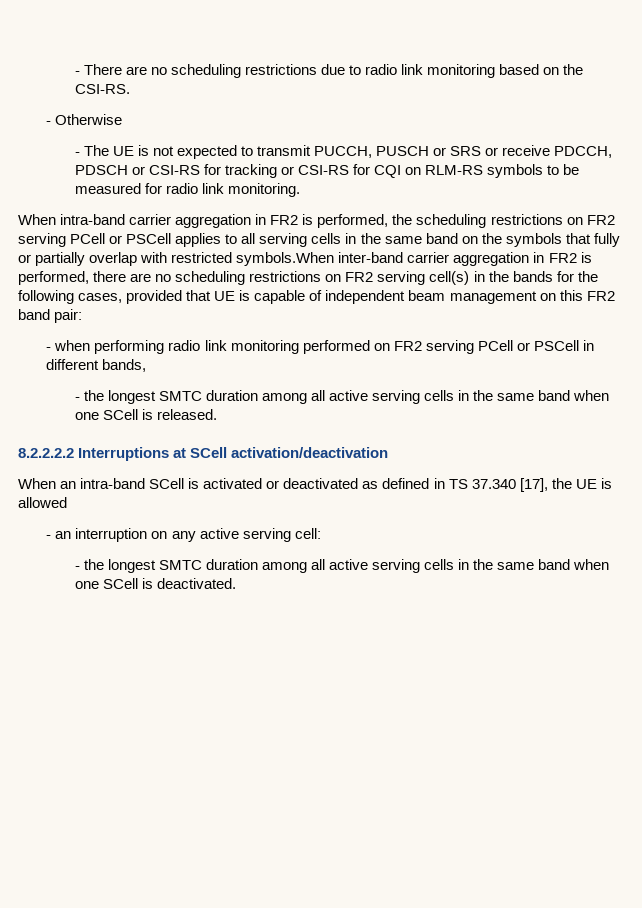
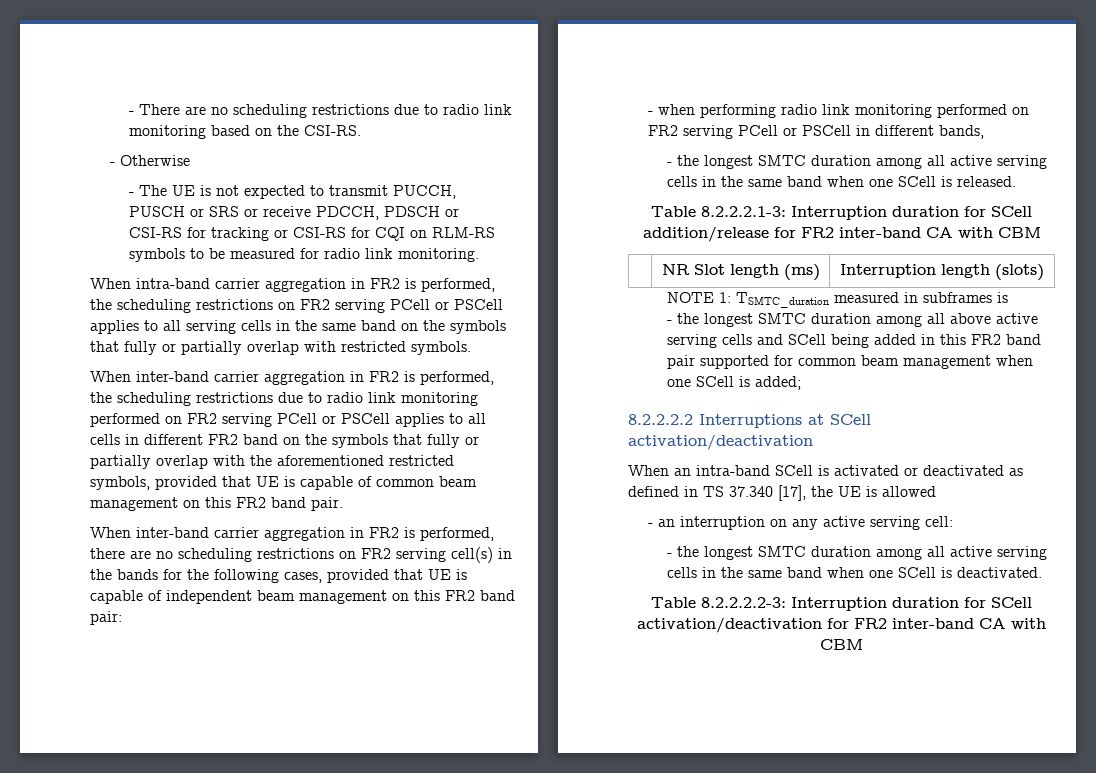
[236,252,335,266] symbols.When -> [411,341,471,355] [90,371,494,385] [90,392,478,406] [90,413,486,427] [90,434,479,448] [90,455,454,469] [90,476,477,490] [90,497,343,511] [90,527,131,538] symbols. // When inter-band carrier aggregation in FR2 is performed, the scheduling restrictions due to radio link monitoring performed on FR2 serving PCell or PSCell applies to all cells in different FR2 band on the symbols that fully or partially overlap with the aforementioned restricted symbols, provided that UE is capable of common beam management on this FR2 band pair. // When
(217, 414) none -> [651,206,1032,220] [642,226,1041,242] [661,264,820,281] [840,264,1044,281] [667,292,1009,308] [667,313,1039,327] [667,334,1042,348] [667,355,1034,369] [667,376,802,390] // Table 8.2.2.2.1-3: Interruption duration for SCell addition/release for FR2 inter-band CA with CBM // | NR Slot length (ms) | Interruption length (slots) // NOTE 1: TSMTC_duration measured in subframes is // - the longest SMTC duration among all above active serving cells and SCell being added in this FR2 band pair supported for common beam management when one SCell is added;
(236, 583) none -> [651,597,1032,611] [637,617,1046,633] [820,639,863,650] // Table 8.2.2.2.2-3: Interruption duration for SCell activation/deactivation for FR2 inter-band CA with CBM

